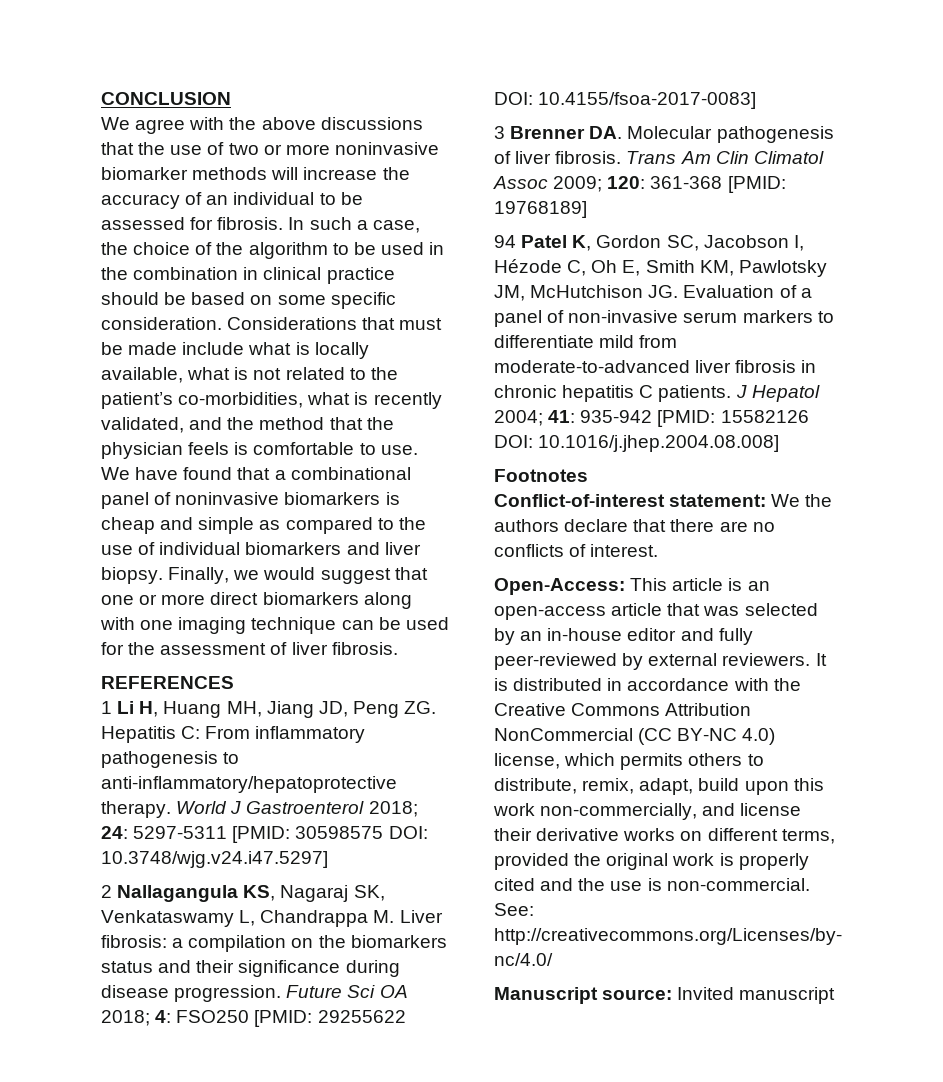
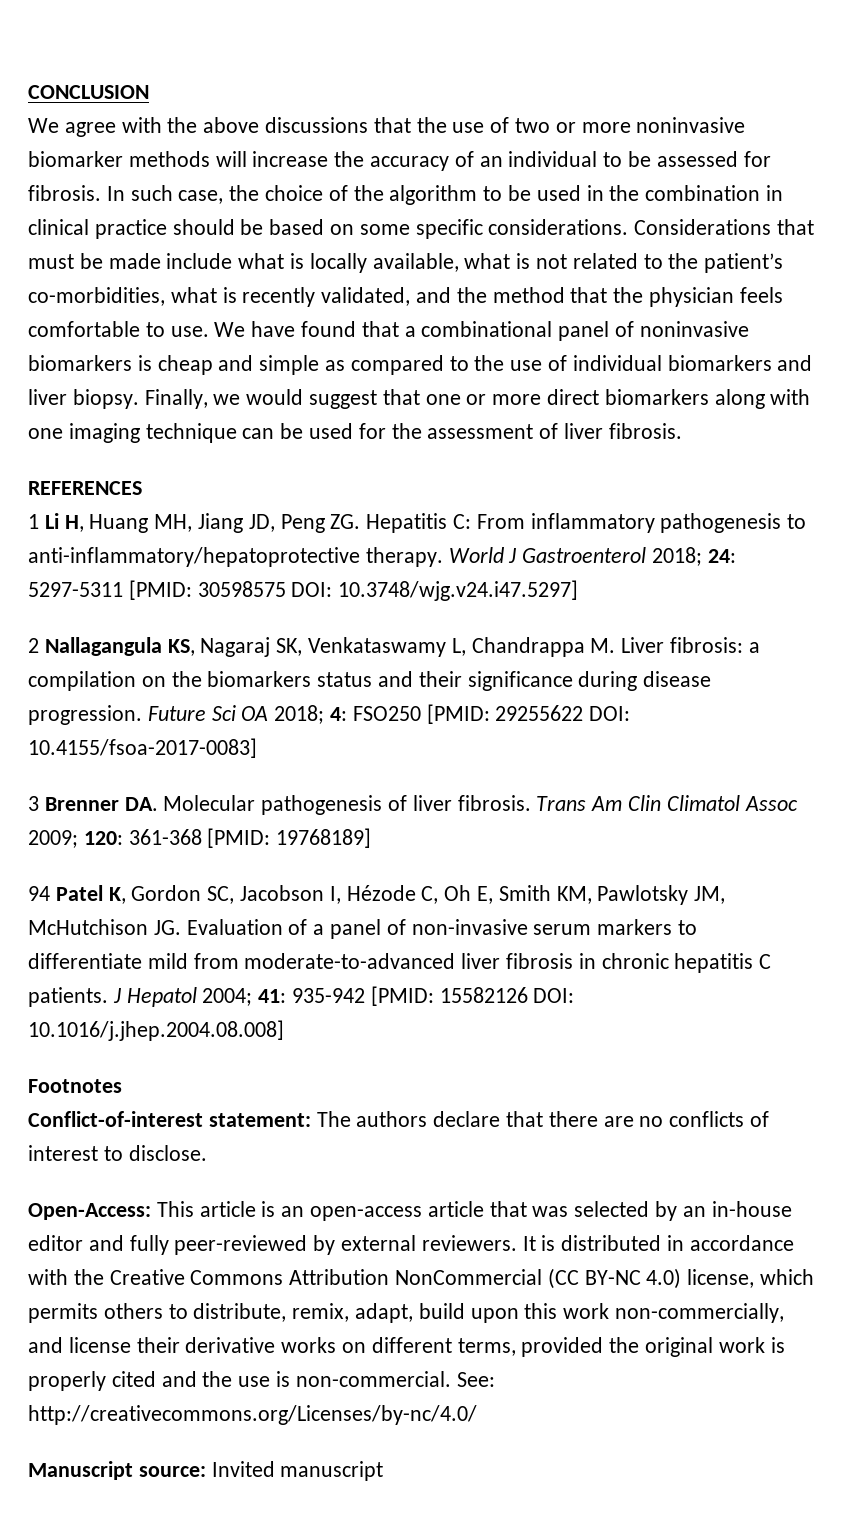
[356,220,368,230] a -> (173, 193) none
[101,317,222,330] consideration. -> [488,219,629,235] considerations.
[234,442,249,455] is -> (783, 295) none
[771,494,833,507] We the -> [316,1111,351,1127] The
[590,544,659,557] interest. -> [28,1145,207,1161] interest to disclose.

